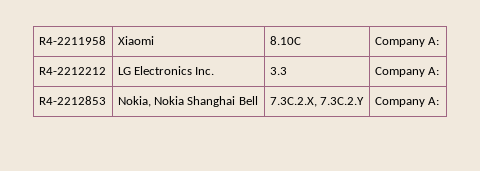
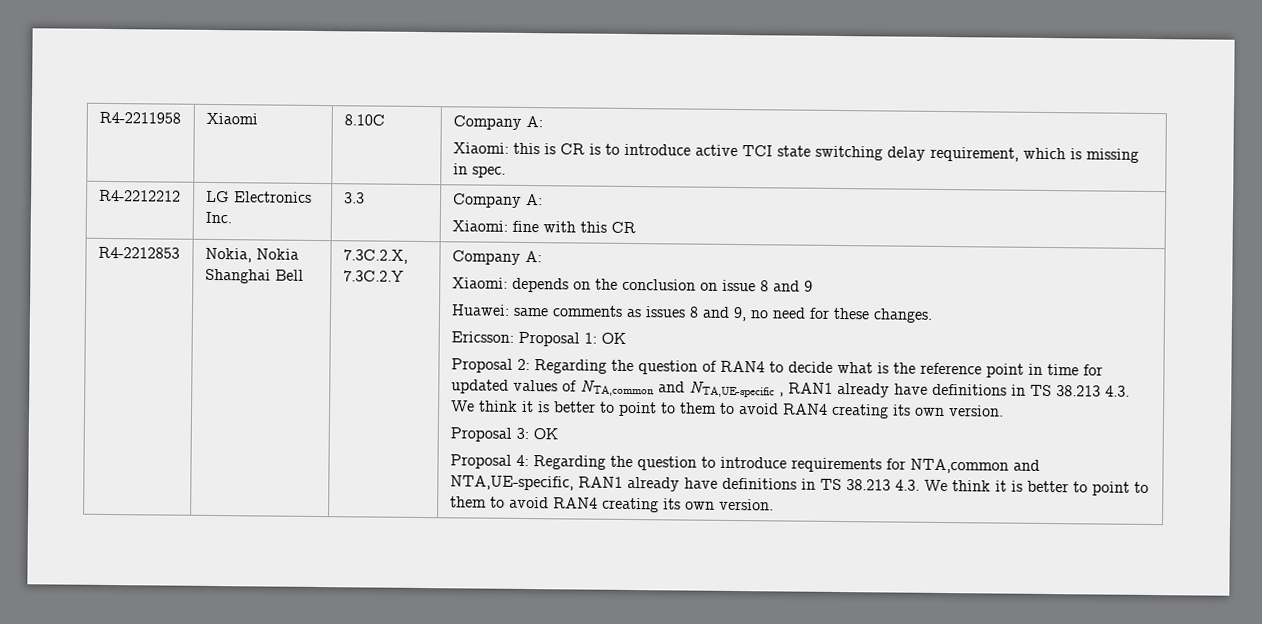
(439, 41) none -> [452,142,1139,163] [452,163,506,178] // Xiaomi: this is CR is to introduce active TCI state switching delay requirement, which is missing in spec.
(439, 71) none -> [451,220,636,234] // Xiaomi: fine with this CR
(439, 101) none -> [451,277,813,293] [450,304,933,323] [450,331,626,347] [450,358,1103,378] [450,379,1130,398] [450,400,1004,419] [449,427,558,442] [449,454,1040,474] [449,475,1149,496] [449,496,774,513] // Xiaomi: depends on the conclusion on issue 8 and 9 // Huawei: same comments as issues 8 and 9, no need for these changes. // Ericsson: Proposal 1: OK // Proposal 2: Regarding the question of RAN4 to decide what is the reference point in time for updated values of NTA,common and NTA,UE-specific , RAN1 already have definitions in TS 38.213 4.3. We think it is better to point to them to avoid RAN4 creating its own version. // Proposal 3: OK // Proposal 4: Regarding the question to introduce requirements for NTA,common and NTA,UE-specific, RAN1 already have definitions in TS 38.213 4.3. We think it is better to point to them to avoid RAN4 creating its own version.

